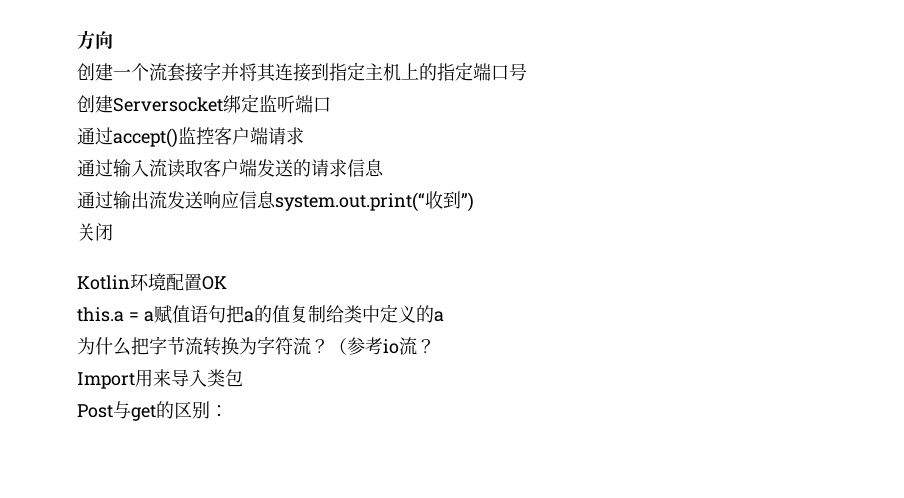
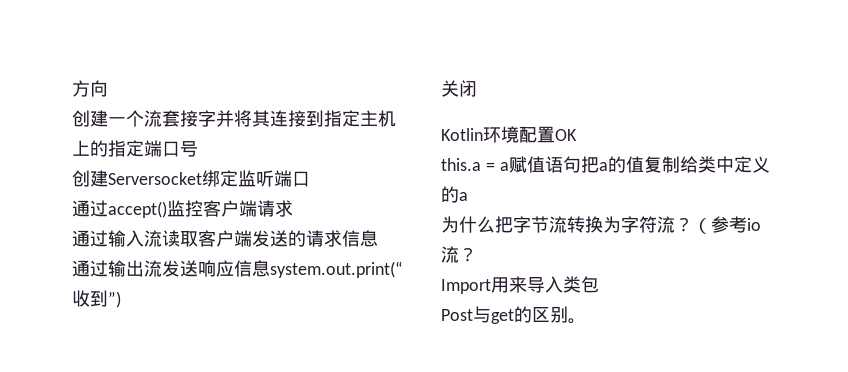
[210,405,228,417] ： -> [568,318,586,324] 。

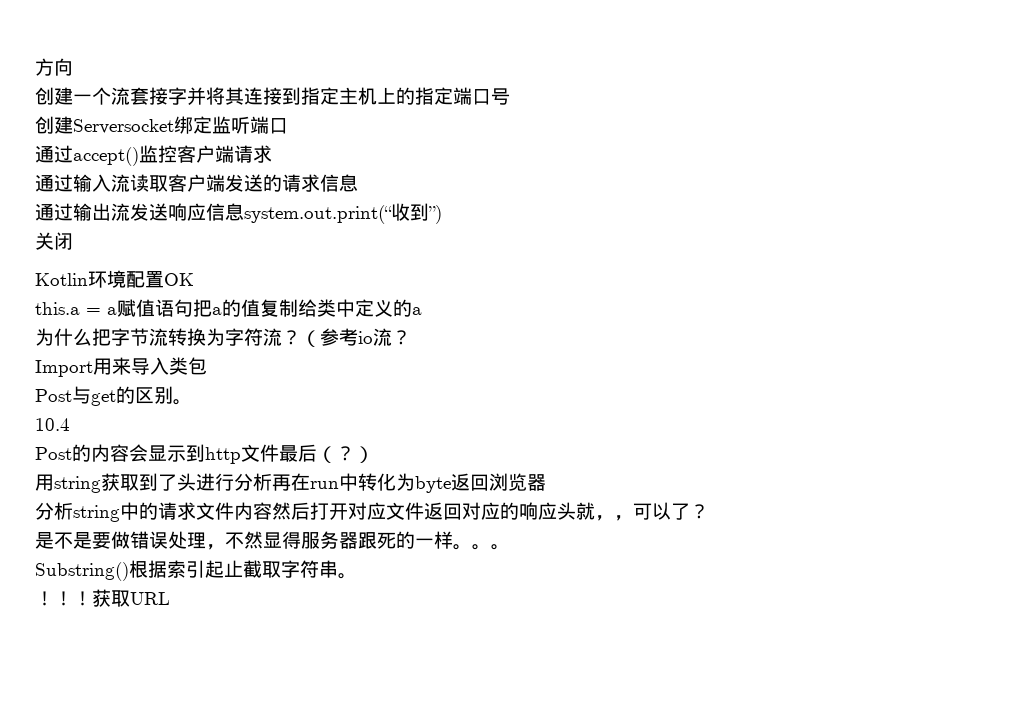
(586, 321) none -> [35,418,70,431] [35,444,374,464] [35,473,546,493] [35,502,709,522] [35,531,510,550] [35,560,357,581] [35,589,170,607] // 10.4 // Post的内容会显示到http文件最后（？） // 用string获取到了头进行分析再在run中转化为byte返回浏览器 // 分析string中的请求文件内容然后打开对应文件返回对应的响应头就，，可以了？ // 是不是要做错误处理，不然显得服务器跟死的一样。。。 // Substring()根据索引起止截取字符串。 // ！！！获取URL

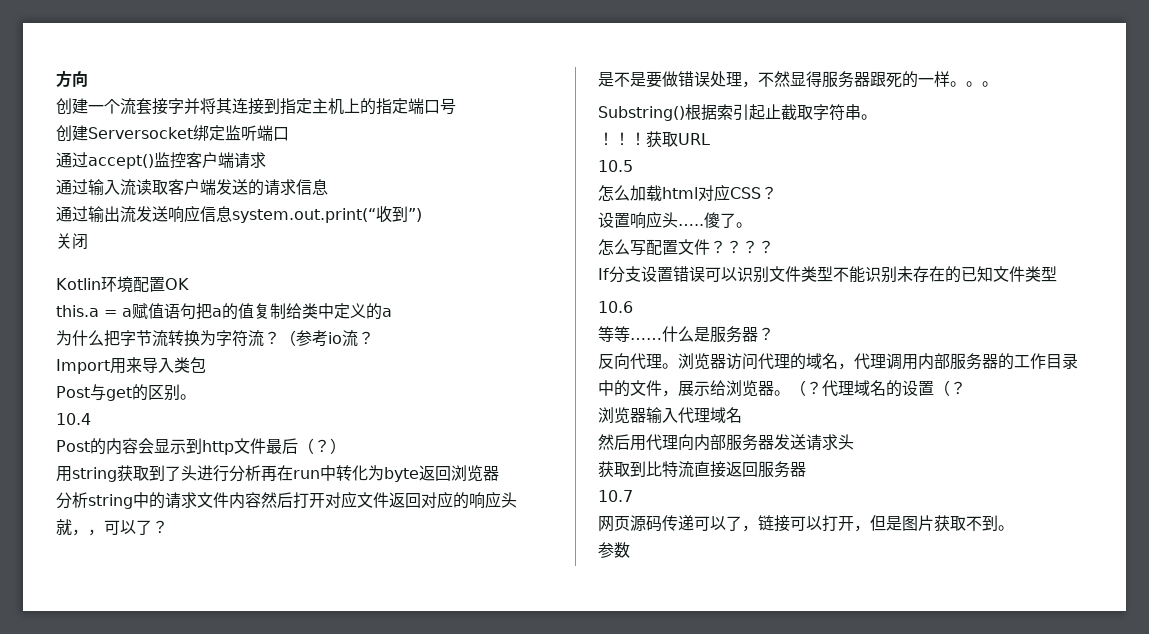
(170, 598) none -> [598,160,633,172] [598,184,777,202] [598,211,752,229] [598,239,774,256] [598,266,1057,283] [598,301,633,313] [598,326,774,343] [598,353,1078,370] [598,380,966,397] [598,407,742,424] [598,434,854,451] [598,461,806,478] [598,490,633,502] [598,515,1014,532] [598,542,630,558] // 10.5 // 怎么加载html对应CSS？ // 设置响应头…..傻了。 // 怎么写配置文件？？？？ // If分支设置错误可以识别文件类型不能识别未存在的已知文件类型 // 10.6 // 等等……什么是服务器？ // 反向代理。浏览器访问代理的域名，代理调用内部服务器的工作目录中的文件，展示给浏览器。（？代理域名的设置（？ // 浏览器输入代理域名 // 然后用代理向内部服务器发送请求头 // 获取到比特流直接返回服务器 // 10.7 // 网页源码传递可以了，链接可以打开，但是图片获取不到。 // 参数

